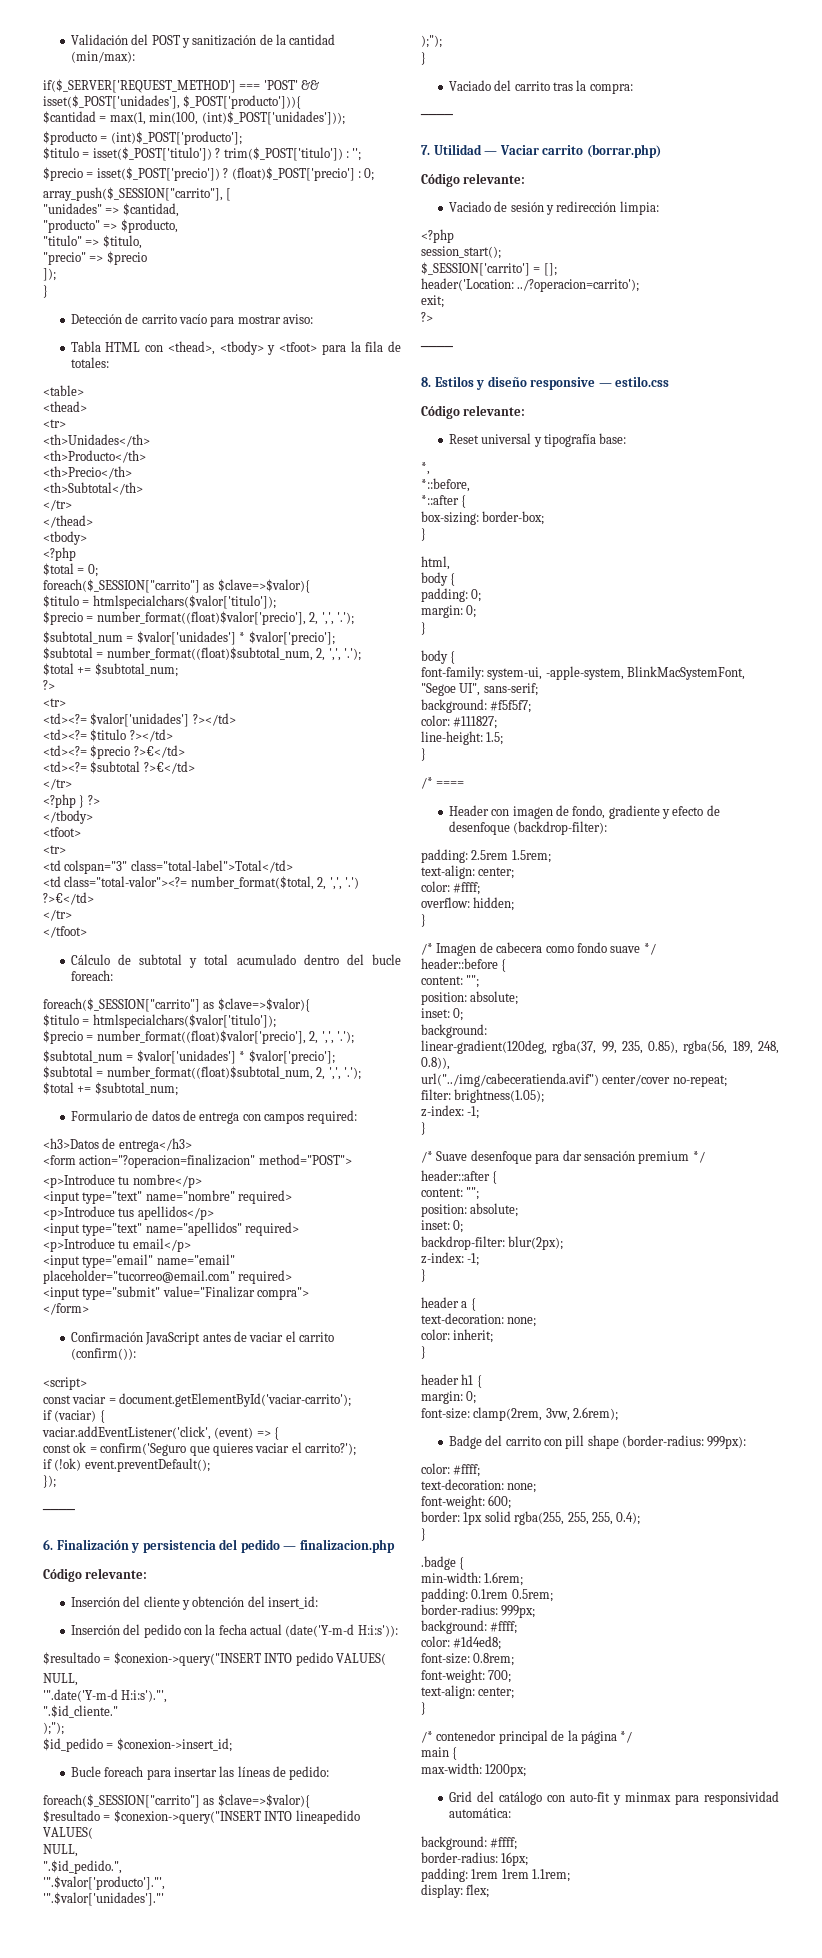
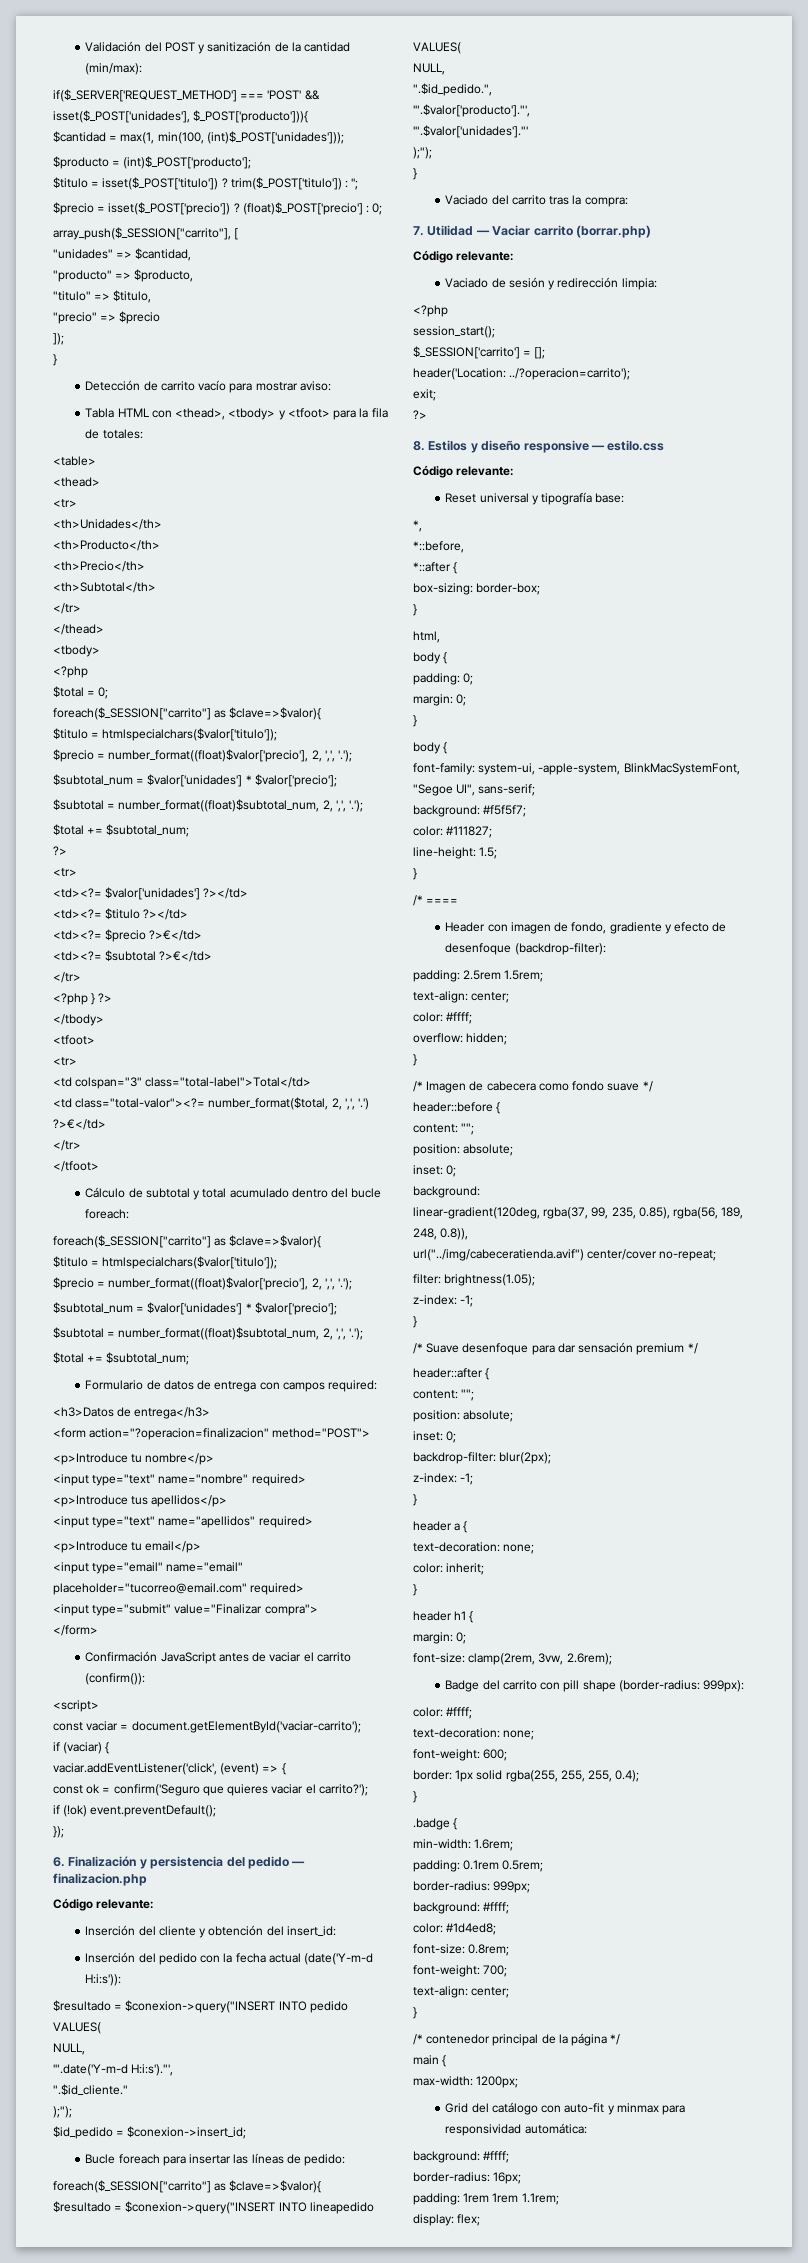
[42,1508,75,1514] // ──── -> (64, 1832) none
[420,113,453,119] // ──── -> (628, 202) none
[420,345,453,351] // ──── -> (427, 415) none

